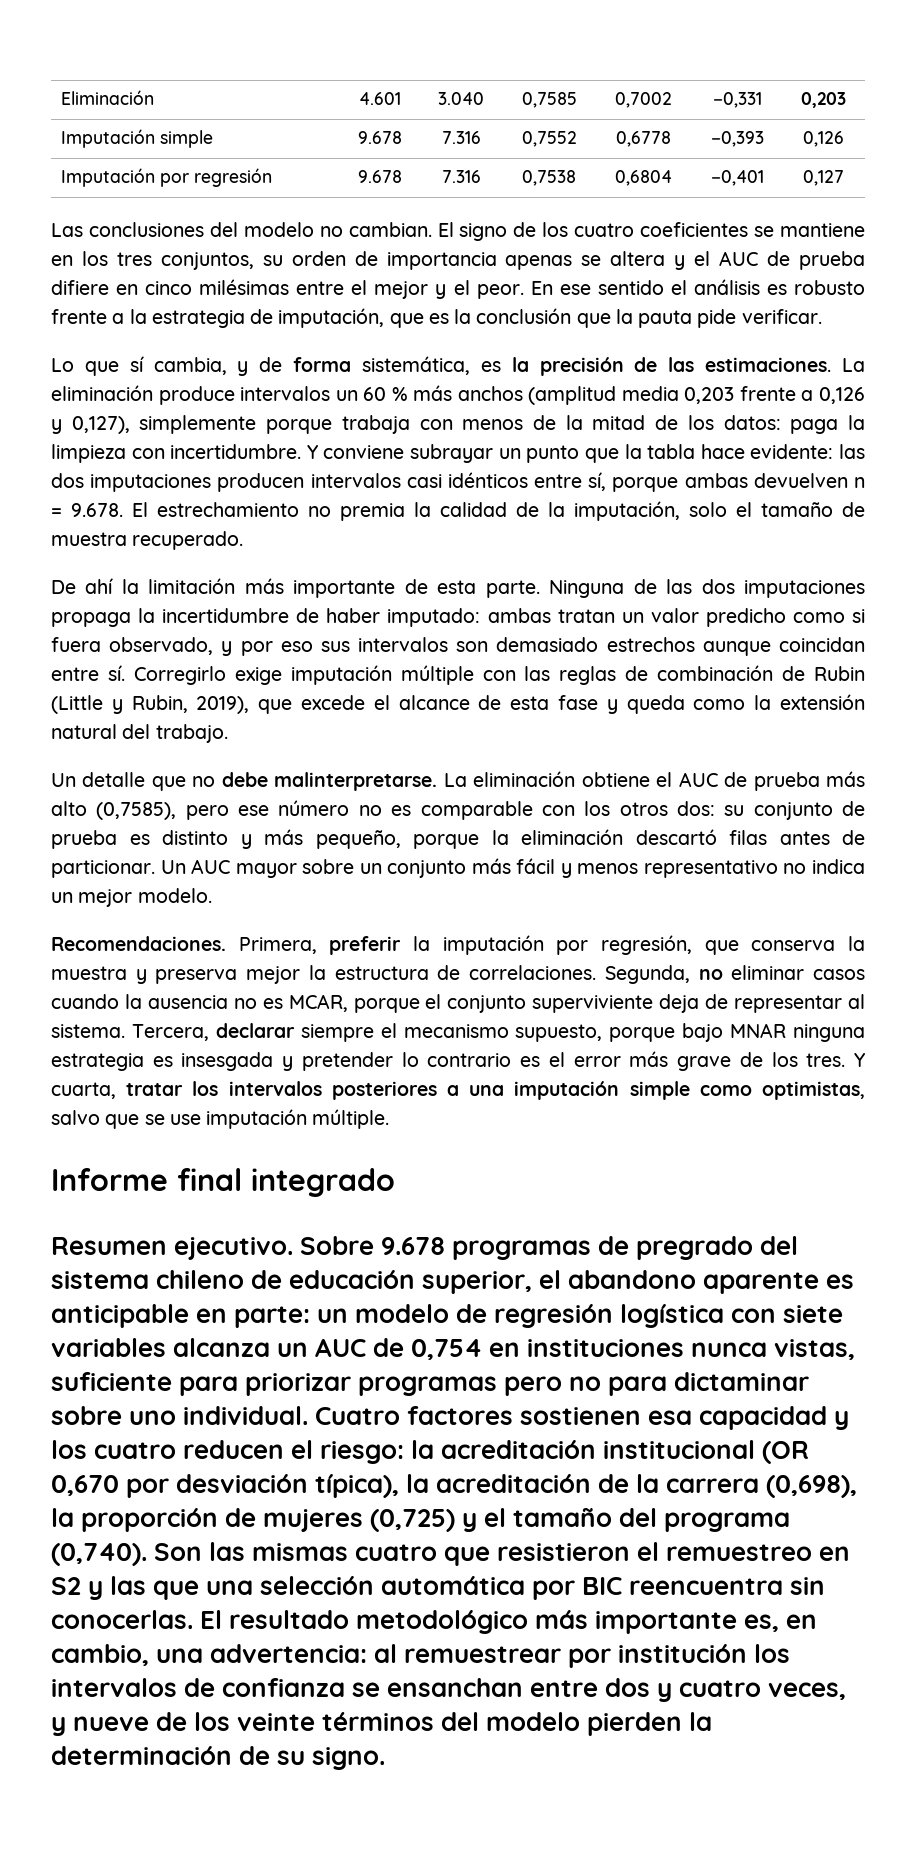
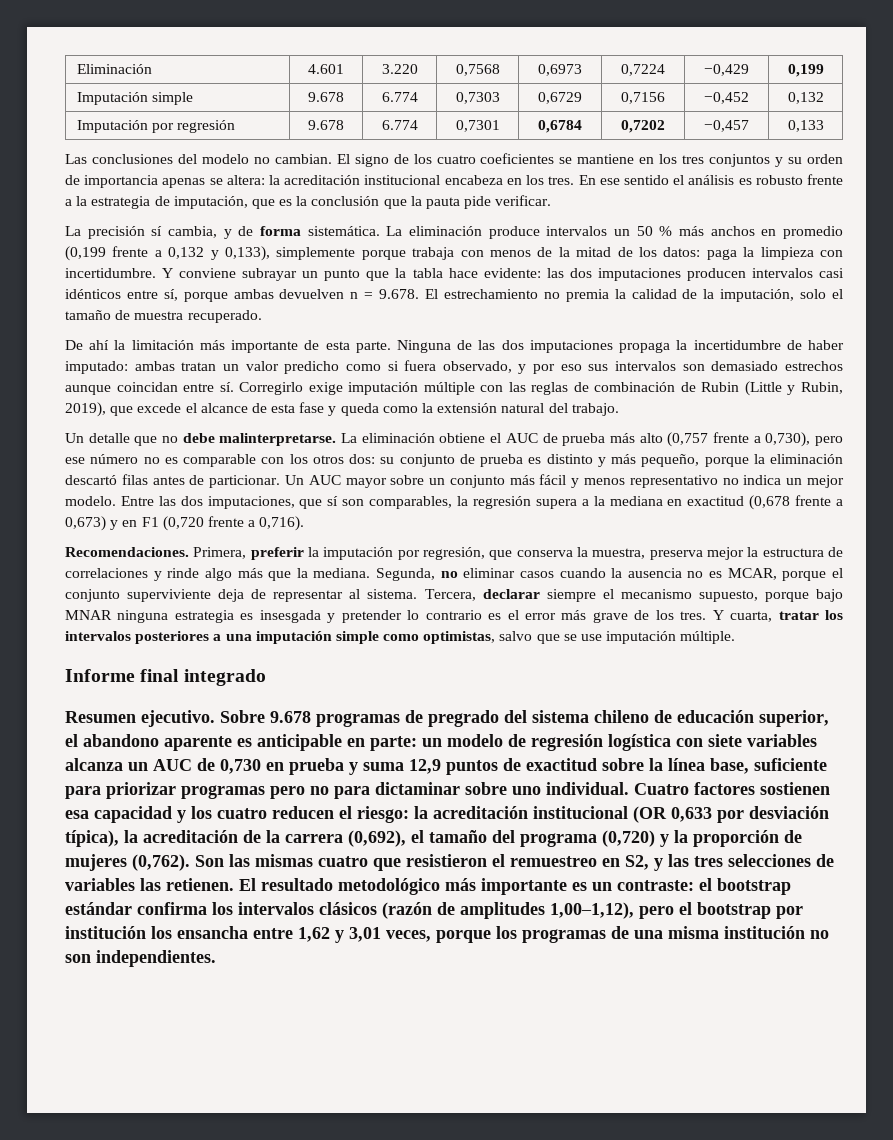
[438,92,484,105] [521,92,577,108] [615,92,672,108] [712,92,762,108] [801,92,846,108] [60,129,213,148] [357,131,402,144] [441,131,481,144] [521,131,577,147] [616,131,671,147] [710,131,764,147] [803,131,844,147] [60,168,272,187] [357,170,402,183] [441,170,481,183] [522,170,576,186] [615,170,672,186] [710,170,764,186] [803,170,844,186] 3.040 | 0,7585 | 0,7002 | −0,331 | 0,203 // Imputación simple | 9.678 | 7.316 | 0,7552 | 0,6778 | −0,393 | 0,126 // Imputación por regresión | 9.678 | 7.316 | 0,7538 | 0,6804 | −0,401 | 0,127 -> [381,64,418,74] [455,64,500,76] [538,64,582,76] [621,64,665,76] [704,64,749,76] [787,64,824,77] [76,92,193,105] [308,92,344,102] [381,92,418,102] [455,92,500,104] [538,92,582,104] [621,92,665,104] [704,92,749,104] [787,92,824,104] [76,120,236,133] [308,120,344,130] [381,120,418,130] [455,120,500,132] [538,120,582,133] [621,120,665,133] [704,120,749,132] [787,120,824,132] 3.220 | 0,7568 | 0,6973 | 0,7224 | −0,429 | 0,199 // Imputación simple | 9.678 | 6.774 | 0,7303 | 0,6729 | 0,7156 | −0,452 | 0,132 // Imputación por regresión | 9.678 | 6.774 | 0,7301 | 0,6784 | 0,7202 | −0,457 | 0,133
[160,252,254,270] conjuntos, -> [709,154,784,167] conjuntos y
[610,251,865,270] [51,279,524,299] altera y el AUC de prueba difiere en cinco milésimas entre el mejor y el peor. -> [226,175,575,185] altera: la acreditación institucional encabeza en los tres.
[51,358,119,376] Lo que -> [65,226,145,239] La precisión
[362,356,832,376] sistemática, es la precisión de las estimaciones. -> [307,226,380,236] sistemática.
[363,387,387,401] 60 -> [636,226,653,236] 50
[528,386,866,405] [51,416,130,434] (amplitud media 0,203 frente a 0,126 y 0,127), -> [761,226,843,239] [65,246,270,261] en promedio (0,199 frente a 0,132 y 0,133),
[96,802,177,820] (0,7585), -> [667,432,811,447] (0,757 frente a 0,730),
(212, 895) none -> [120,495,844,510] [65,516,305,531] Entre las dos imputaciones, que sí son comparables, la regresión supera a la mediana en exactitud (0,678 frente a 0,673) y en F1 (0,720 frente a 0,716).
[51,966,147,984] muestra y -> [592,548,646,559] muestra,
[469,965,597,980] correlaciones. -> [65,568,371,581] correlaciones y rinde algo más que la mediana.
[411,1339,856,1360] 0,754 en instituciones nunca vistas, -> [220,758,749,775] 0,730 en prueba y suma 12,9 puntos de exactitud sobre la línea base,
[51,1475,119,1496] 0,670 -> [671,807,712,822] 0,633
[766,1475,858,1498] [51,1508,791,1532] [51,1543,147,1566] (0,698), la proporción de mujeres (0,725) y el tamaño del programa (0,740). -> [348,830,802,847] [65,854,190,871] (0,692), el tamaño del programa (0,720) y la proporción de mujeres (0,762).
[51,1577,81,1595] S2 -> [625,855,649,870] S2,
[153,1576,826,1600] [51,1610,193,1629] que una selección automática por BIC reencuentra sin conocerlas. -> [694,854,834,867] [65,878,234,891] tres selecciones de variables las retienen.
[744,1614,818,1632] [51,1644,791,1668] [51,1678,847,1702] [51,1712,713,1736] [51,1746,386,1770] es, en cambio, una advertencia: al remuestrear por institución los intervalos de confianza se ensanchan entre dos y cuatro veces, y nueve de los veinte términos del modelo pierden la determinación de su signo. -> [572,878,791,895] [65,902,803,919] [65,926,829,943] [65,950,216,967] es un contraste: el bootstrap estándar confirma los intervalos clásicos (razón de amplitudes 1,00–1,12), pero el bootstrap por institución los ensancha entre 1,62 y 3,01 veces, porque los programas de una misma institución no son independientes.

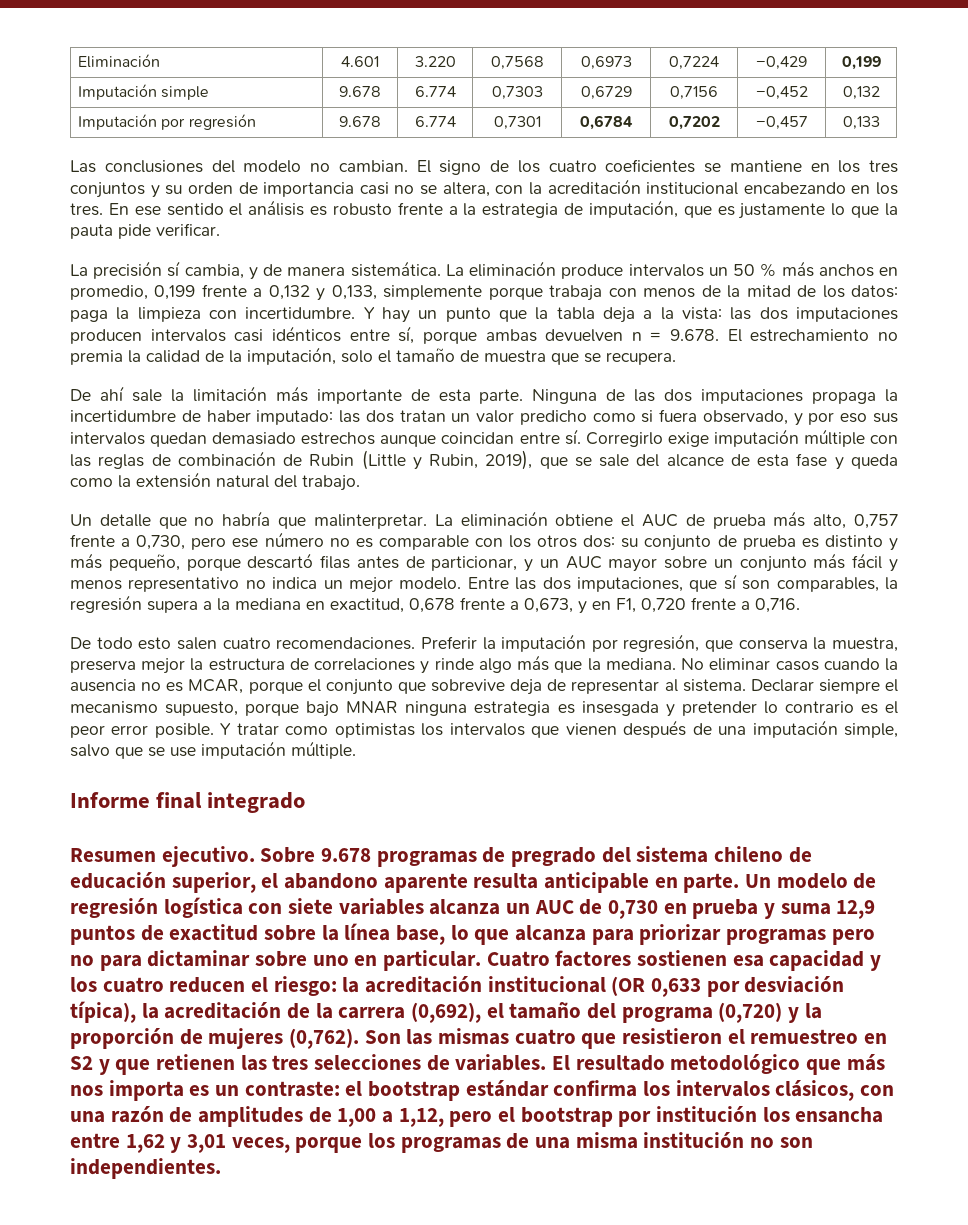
[162,175,503,188] apenas se altera: la acreditación institucional encabeza -> [359,179,846,197] casi no se altera, con la acreditación institucional encabezando
[296,196,380,206] la conclusión -> [738,203,846,219] justamente lo
[259,226,301,236] forma -> [287,266,346,276] manera
[782,226,843,239] [65,246,106,261] promedio (0,199 -> [70,285,196,300] promedio, 0,199
[225,246,270,261] 0,133), -> [331,285,377,300] 0,133,
[179,268,298,281] conviene subrayar -> [382,307,410,323] hay
[448,268,541,278] hace evidente: -> [602,307,722,323] deja a la vista:
[187,310,262,323] recuperado. -> [551,352,676,365] que se recupera.
(110, 345) none -> [131,389,162,402] sale
[134,361,175,371] ambas -> [339,410,394,423] las dos
[682,364,705,371] son -> [150,432,208,447] quedan
[137,403,197,413] excede el -> [574,454,660,467] se sale del
[182,433,337,446] debe malinterpretarse. -> [222,511,427,529] habría que malinterpretar.
[639,432,811,447] alto (0,757 frente a 0,730), -> [813,514,898,529] [70,534,186,550] alto, 0,757 frente a 0,730,
[753,454,843,464] la eliminación -> (241, 564) none
[209,475,304,488] particionar. Un -> [431,556,559,572] particionar, y un
[687,495,844,510] [65,516,106,531] exactitud (0,678 frente a 0,673) -> [330,597,573,613] exactitud, 0,678 frente a 0,673,
[141,516,305,531] [65,547,304,560] F1 (0,720 frente a 0,716). // Recomendaciones. Primera, preferir -> [616,597,800,613] [70,636,477,650] F1, 0,720 frente a 0,716. // De todo esto salen cuatro recomendaciones. Preferir
[376,568,458,581] Segunda, no -> [681,658,705,670] No
[127,589,212,602] superviviente -> [397,679,505,694] que sobrevive
[424,589,540,601] Tercera, declarar -> [750,679,814,692] Declarar
[524,610,844,623] [65,631,496,644] error más grave de los tres. Y cuarta, tratar los intervalos posteriores a una imputación simple como optimistas, -> [70,720,898,738] peor error posible. Y tratar como optimistas los intervalos que vienen después de una imputación simple,
[237,738,252,747] es -> [473,873,539,889] resulta
[370,736,442,751] parte: un -> [683,873,772,893] parte. Un
[754,758,827,771] suficiente -> [450,925,587,945] lo que alcanza
[546,782,629,795] individual. -> [354,950,482,971] en particular.
[625,854,834,871] [65,878,567,895] S2, y las tres selecciones de variables las retienen. El resultado metodológico más importante -> [70,1054,885,1075] [70,1080,184,1101] S2 y que retienen las tres selecciones de variables. El resultado metodológico que más nos importa
[319,902,634,919] clásicos (razón de amplitudes 1,00–1,12), -> [775,1080,895,1101] [70,1106,444,1127] clásicos, con una razón de amplitudes de 1,00 a 1,12,

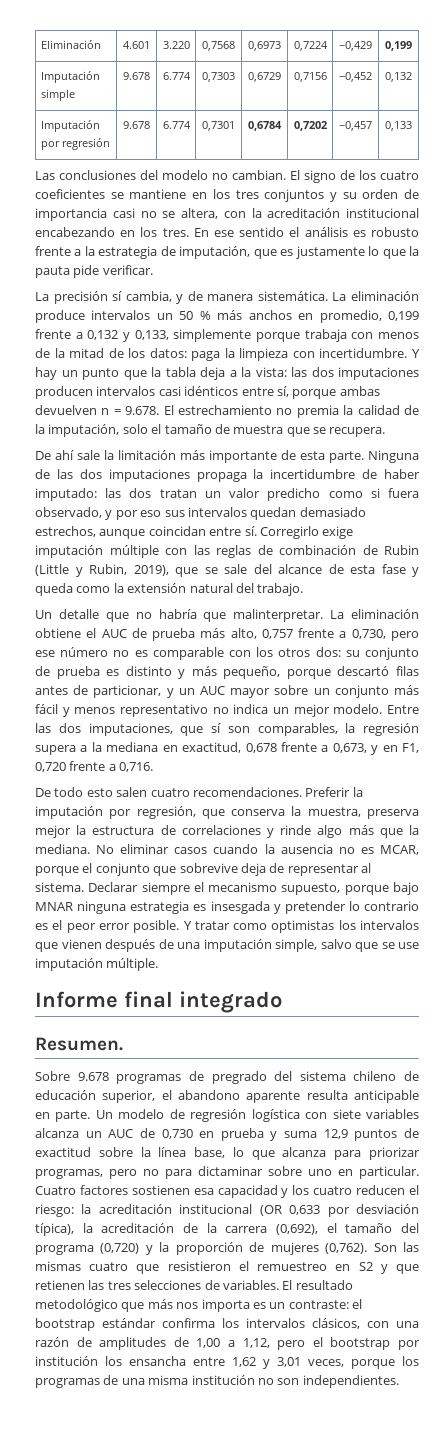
[301,432,376,445] estrechos -> [35,526,96,537] estrechos,
[70,846,255,867] Resumen ejecutivo. -> [35,1037,123,1051] Resumen. //
[726,929,827,945] programas -> [35,1169,103,1179] programas,

